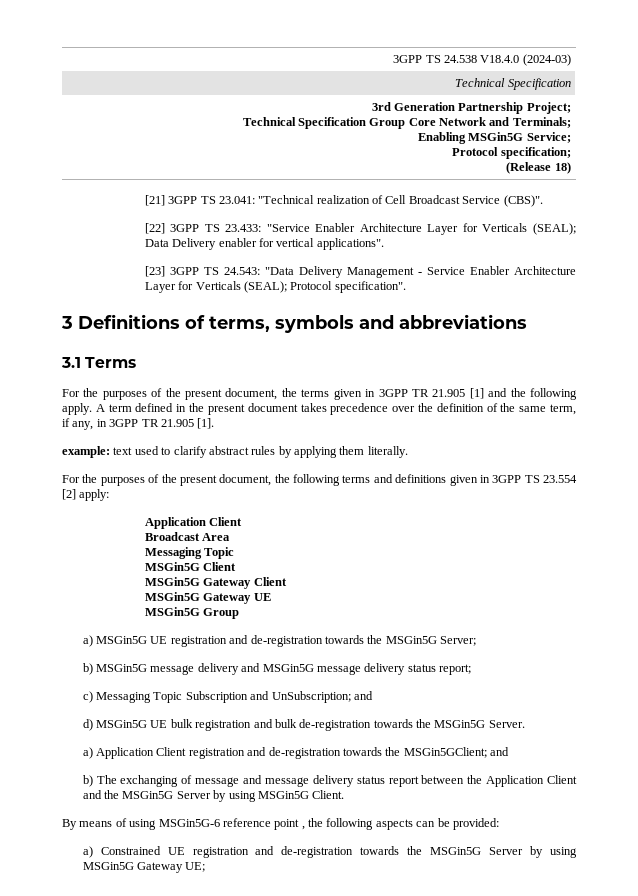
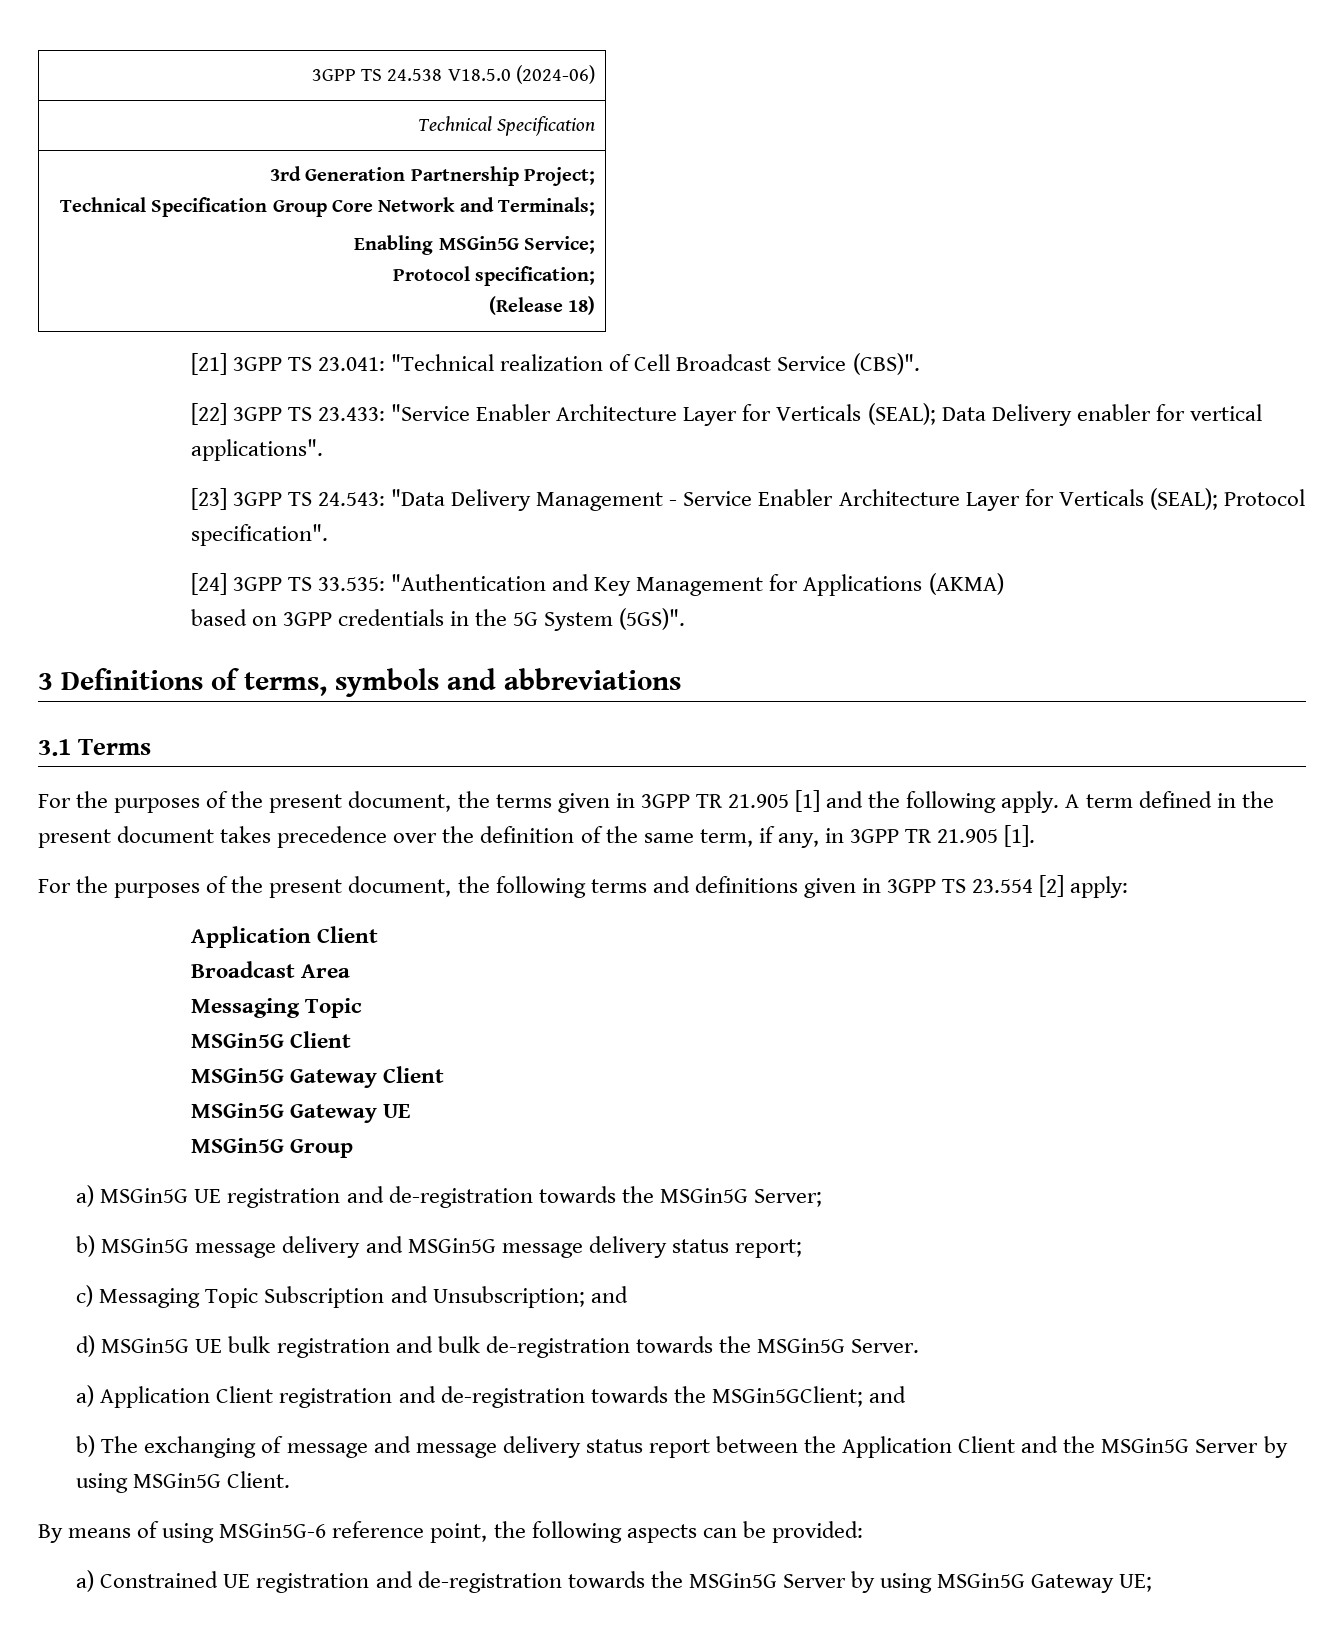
[480,54,571,66] V18.4.0 (2024-03) -> [447,65,596,84] V18.5.0 (2024-06)
(406, 287) none -> [190,573,1004,596] [190,608,686,631] // [24] 3GPP TS 33.535: "Authentication and Key Management for Applications (AKMA) // based on 3GPP credentials in the 5G System (5GS)".
[62,446,408,458] // example: text used to clarify abstract rules by applying them literally. -> (1036, 836) none
[271,691,351,703] UnSubscription; -> [432,1286,585,1308] Unsubscription;
[274,819,305,830] point , -> [430,1523,488,1543] point,

